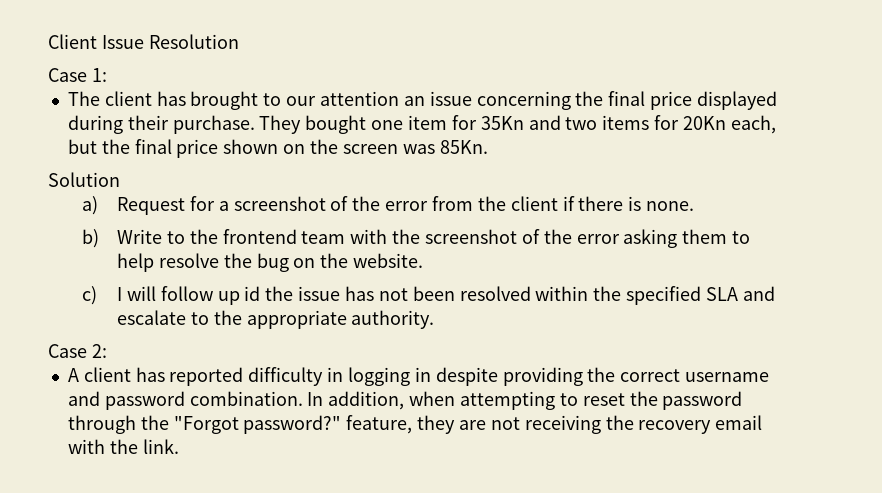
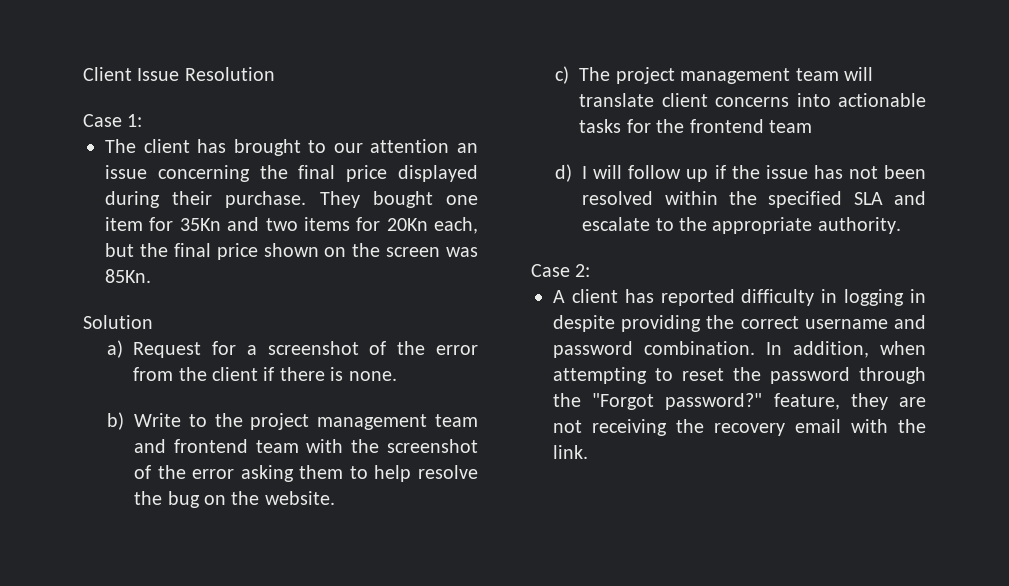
(218, 236) none -> [250,413,478,430] [134,439,167,453] project management team and
(98, 295) none -> [579,67,873,84] [579,93,926,107] [579,119,812,133] [555,164,573,182] The project management team will translate client concerns into actionable tasks for the frontend team // d)
[244,286,261,301] id -> [714,165,726,179] if

